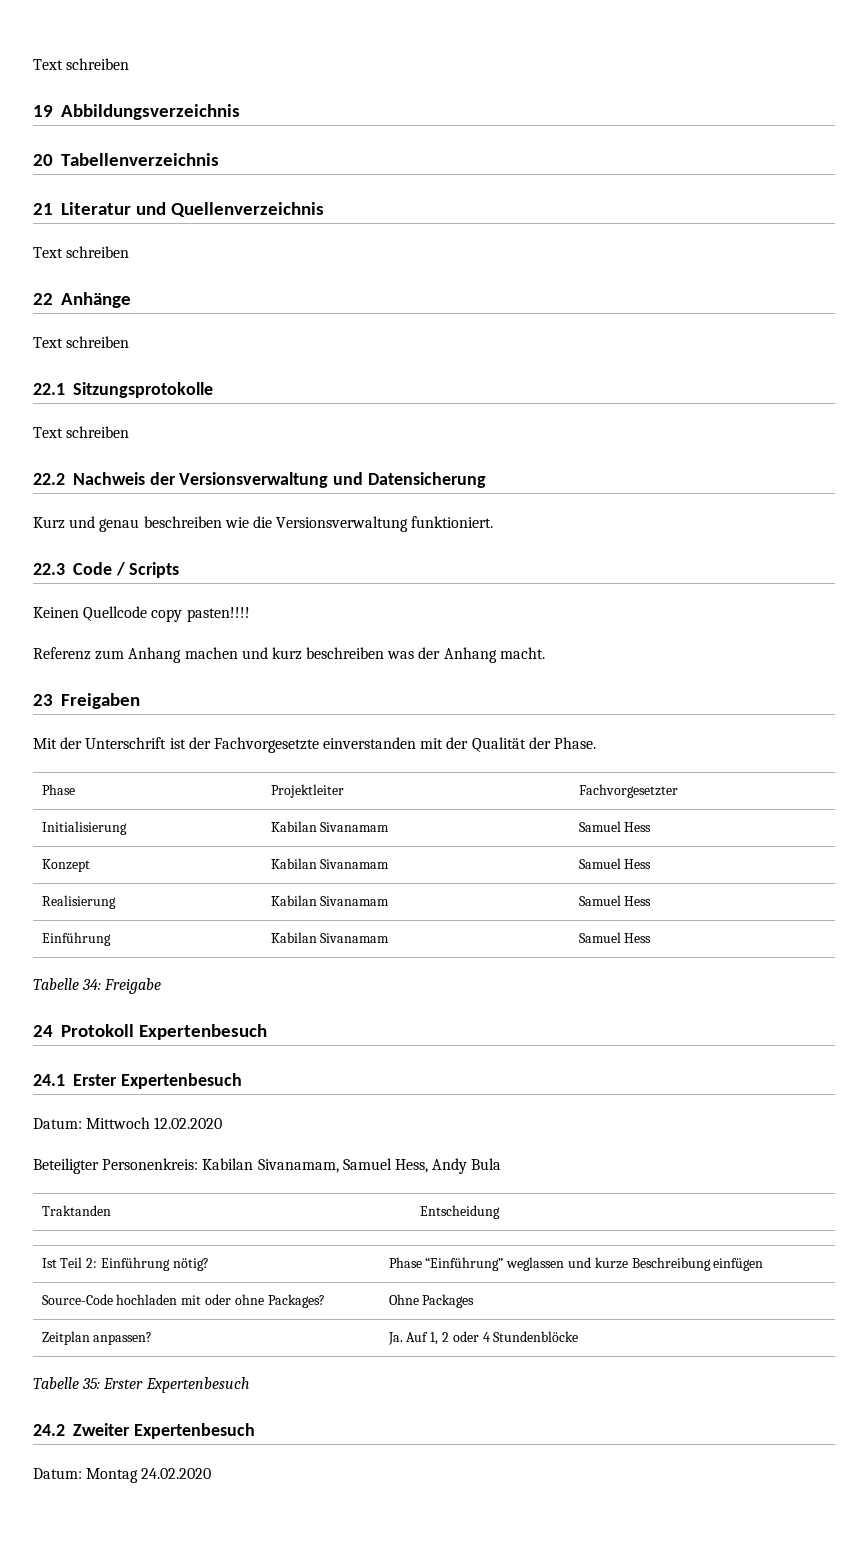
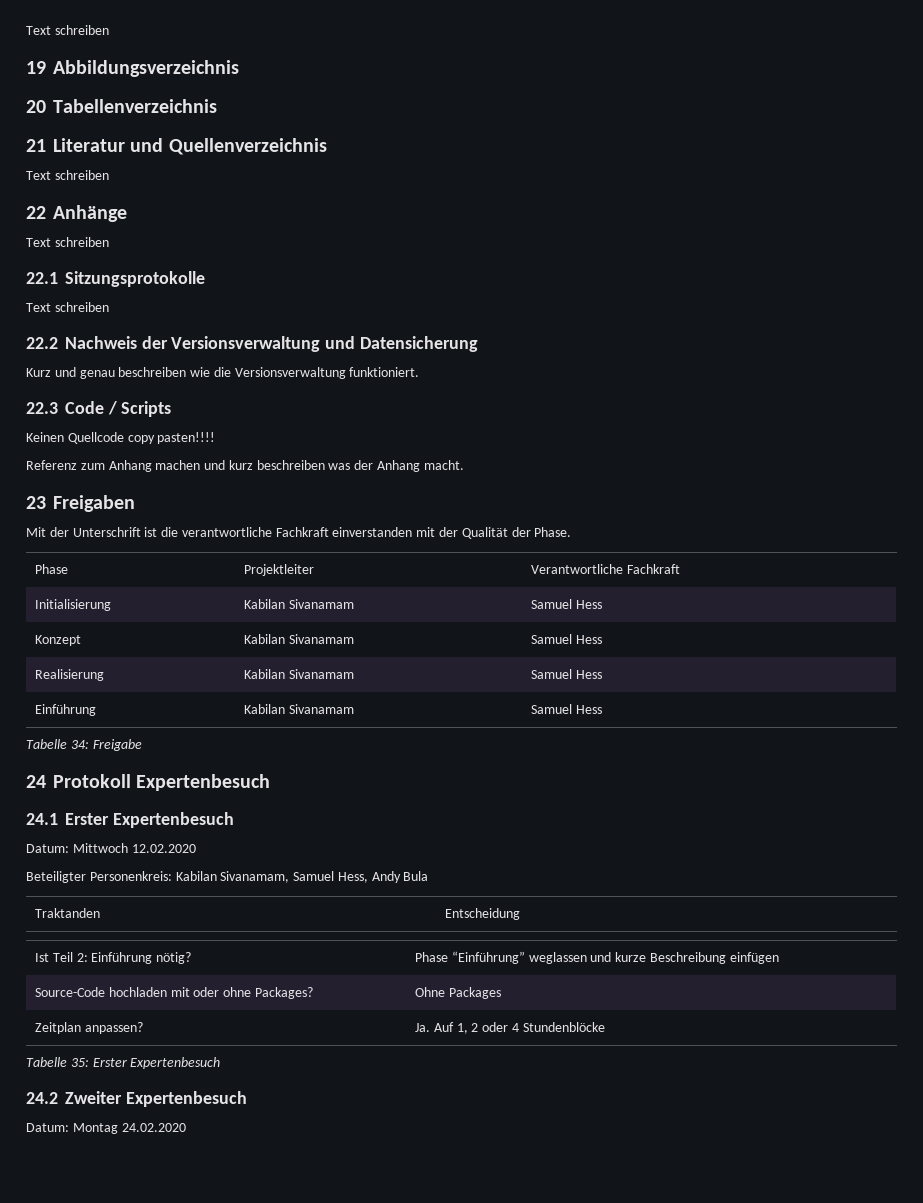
[188,737,319,753] der Fachvorgesetzte -> [161,527,329,537] die verantwortliche Fachkraft
[578,784,678,798] Fachvorgesetzter -> [531,564,680,574] Verantwortliche Fachkraft

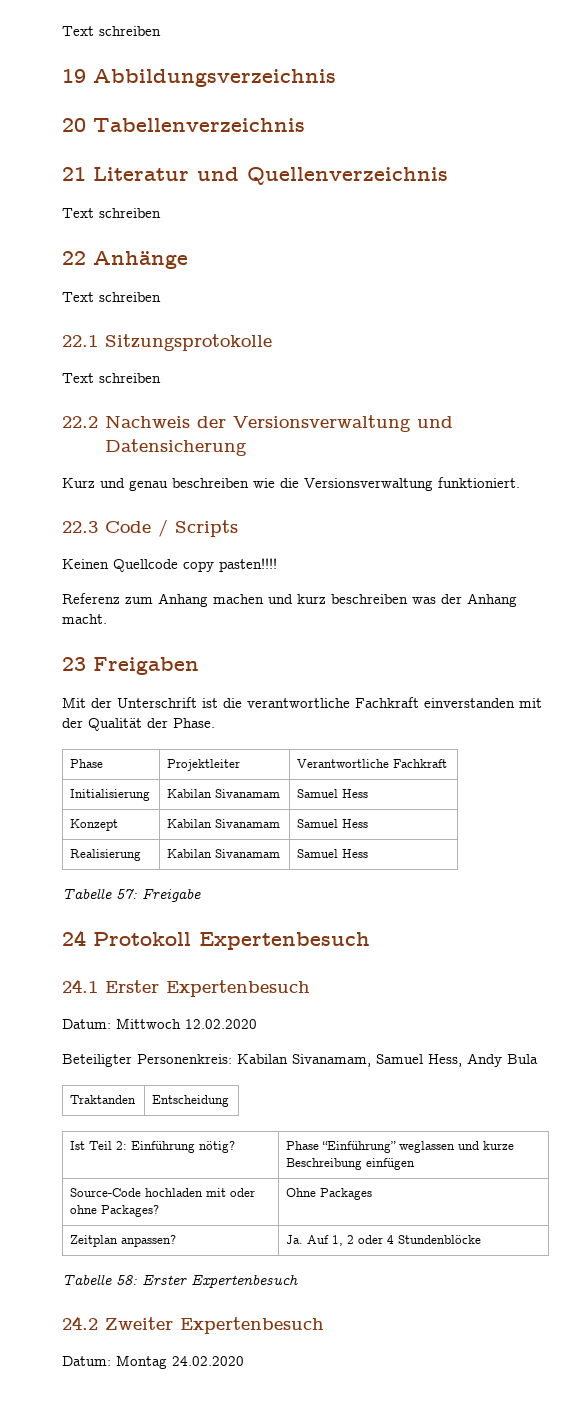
[35,704,97,716] [244,704,354,714] [531,704,602,714] [26,739,89,749] // Einführung | Kabilan Sivanamam | Samuel Hess // Tabelle 34: -> [62,888,137,899] // Tabelle 57:
[70,1058,89,1067] 35: -> [116,1275,137,1285] 58:

